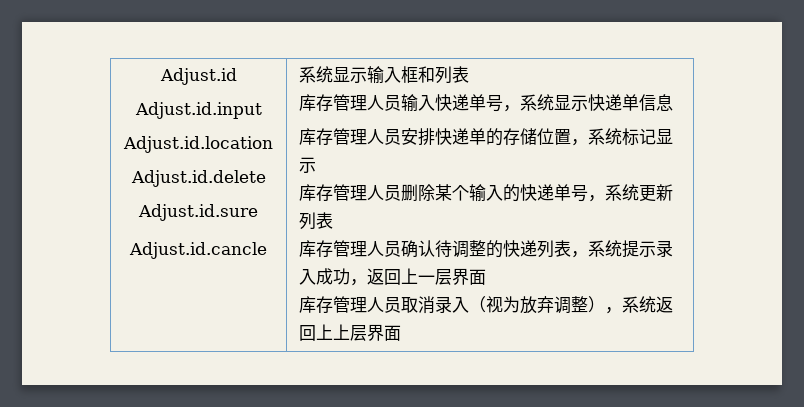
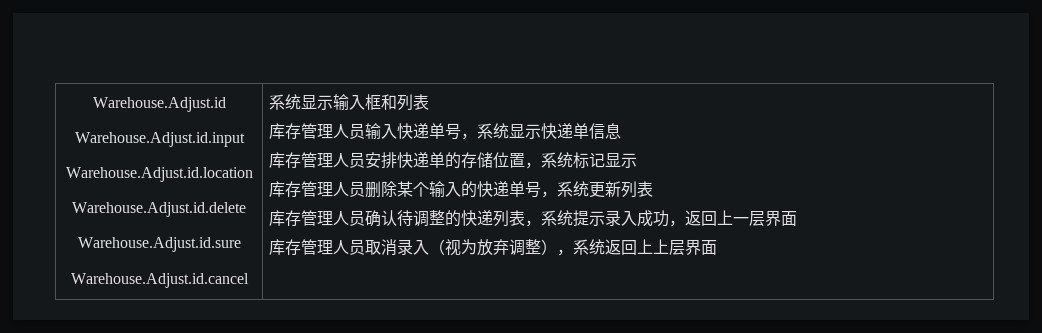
[159,68,237,85] [134,102,262,119] [123,136,273,153] [130,170,266,187] [138,204,258,221] [129,242,267,259] Adjust.id // Adjust.id.input // Adjust.id.location // Adjust.id.delete // Adjust.id.sure // Adjust.id.cancle -> [92,97,226,112] [74,132,245,147] [65,167,253,182] [72,202,246,217] [77,237,241,252] [70,273,249,288] Warehouse.Adjust.id // Warehouse.Adjust.id.input // Warehouse.Adjust.id.location // Warehouse.Adjust.id.delete // Warehouse.Adjust.id.sure // Warehouse.Adjust.id.cancel

